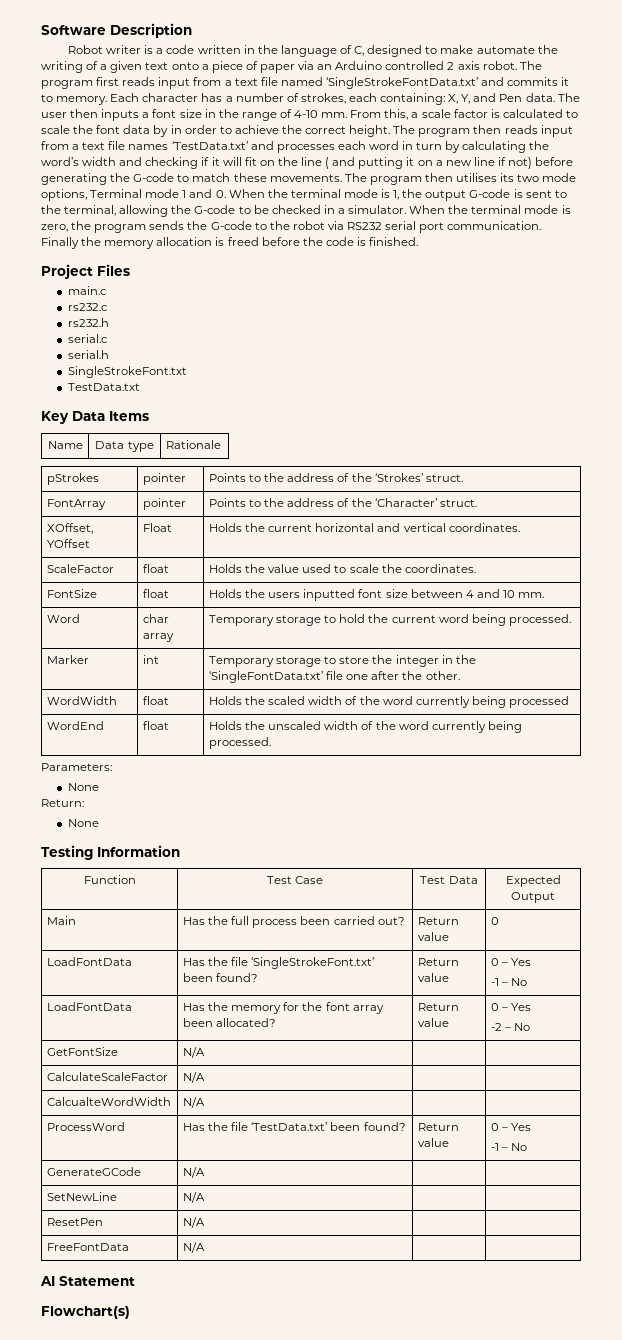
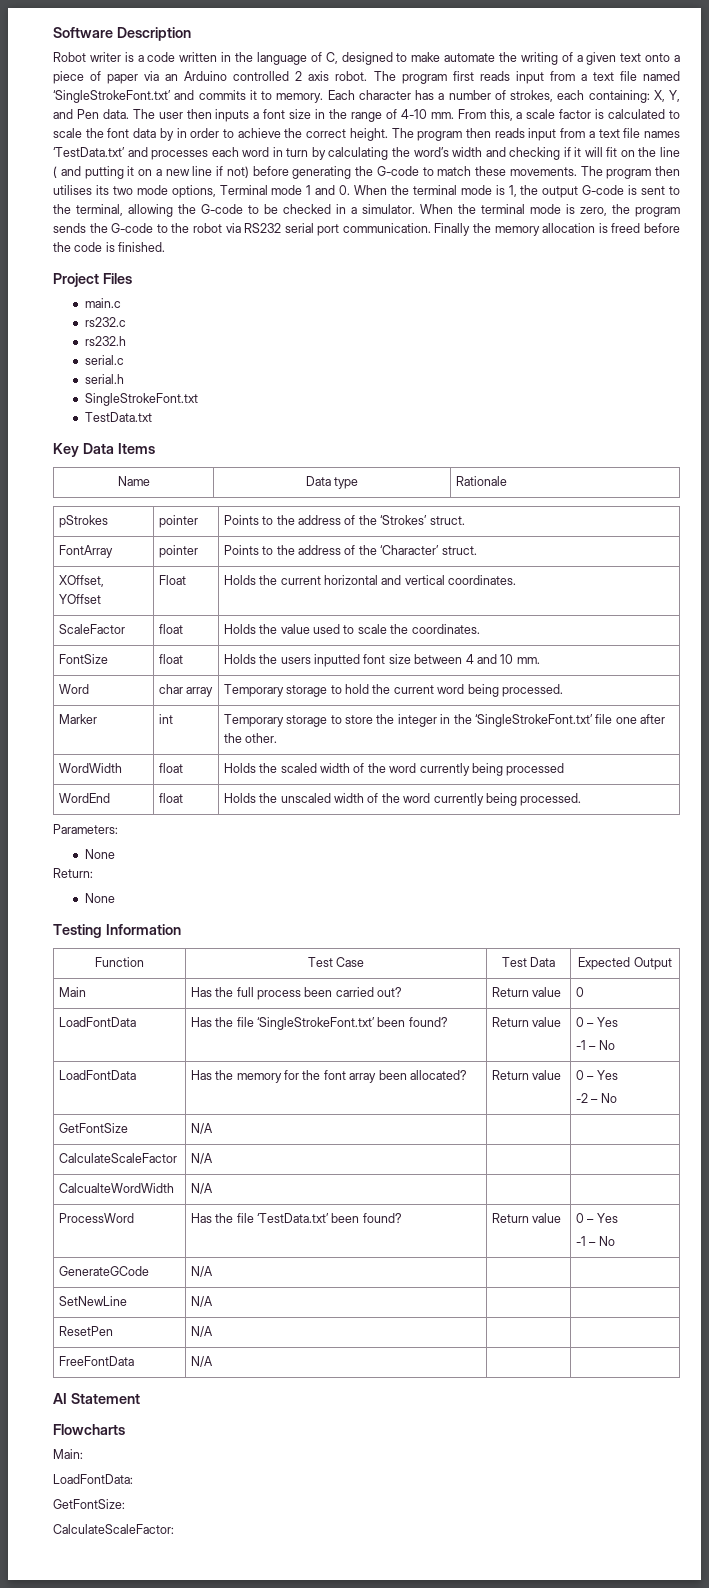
[325,77,478,89] ‘SingleStrokeFontData.txt’ -> [53,90,171,103] ‘SingleStrokeFont.txt’
[208,671,323,683] ‘SingleFontData.txt’ -> [474,714,593,727] ‘SingleStrokeFont.txt’
[41,1306,130,1319] Flowchart(s) -> [53,1424,125,1435] [53,1449,83,1459] [53,1474,133,1484] [53,1499,125,1509] [53,1524,174,1534] Flowcharts // Main: // LoadFontData: // GetFontSize: // CalculateScaleFactor:

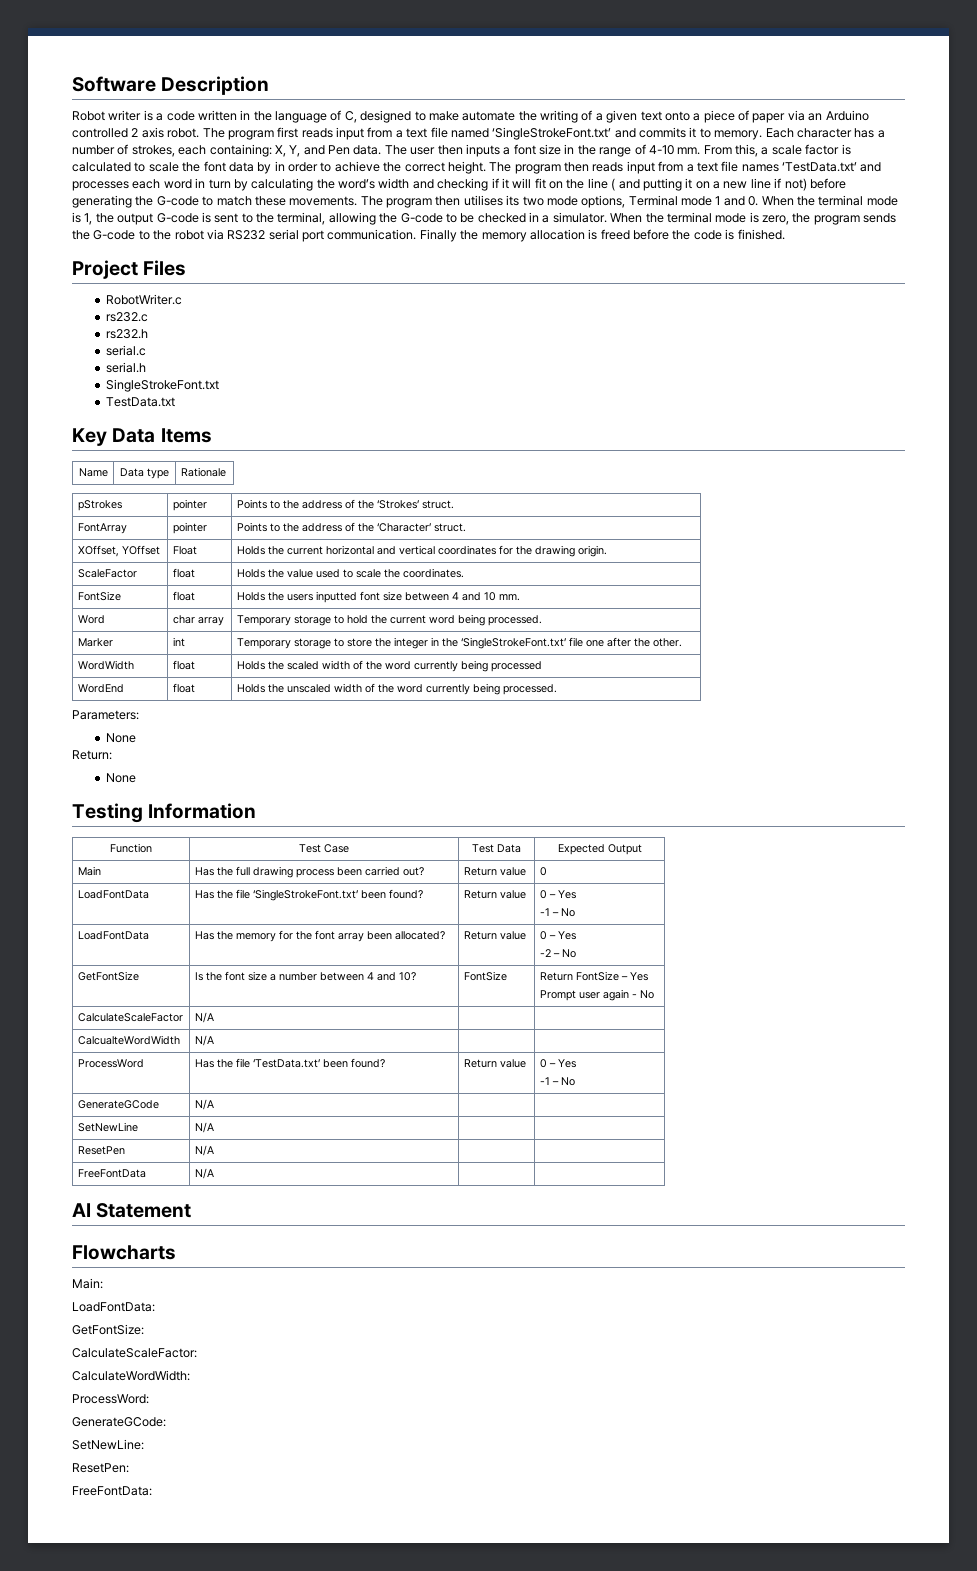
[84,298,121,308] main.c -> [106,294,183,305] RobotWriter.c
[448,575,517,585] coordinates. -> [437,545,607,557] coordinates for the drawing origin.
(254, 992) none -> [252,866,293,878] drawing
[190,1123,213,1134] N/A | | -> [194,971,416,981] [463,971,507,981] [539,971,648,981] [539,989,654,1001] Is the font size a number between 4 and 10? | FontSize | Return FontSize – Yes // Prompt user again - No
(174, 1529) none -> [72,1370,190,1381] [72,1394,149,1404] [72,1417,166,1427] [72,1439,144,1450] [72,1463,129,1473] [72,1486,152,1496] // CalculateWordWidth: // ProcessWord: // GenerateGCode: // SetNewLine: // ResetPen: // FreeFontData:

